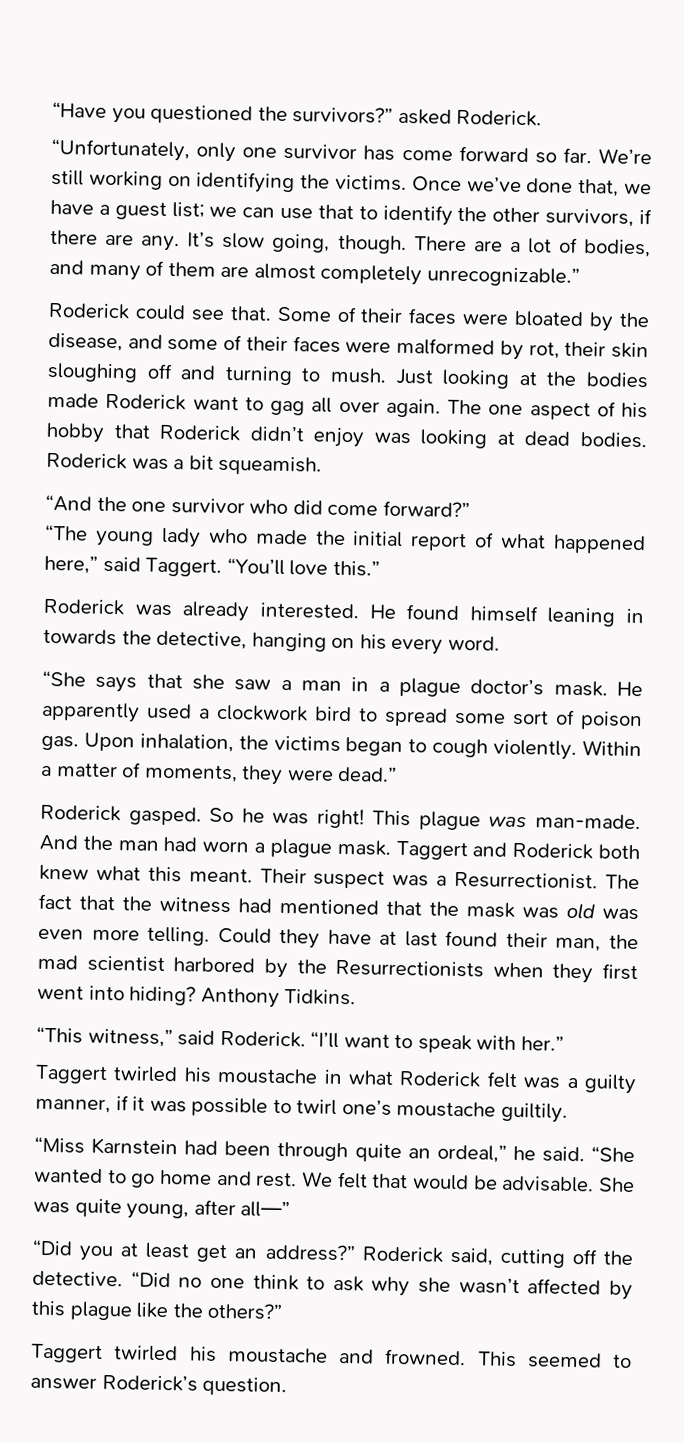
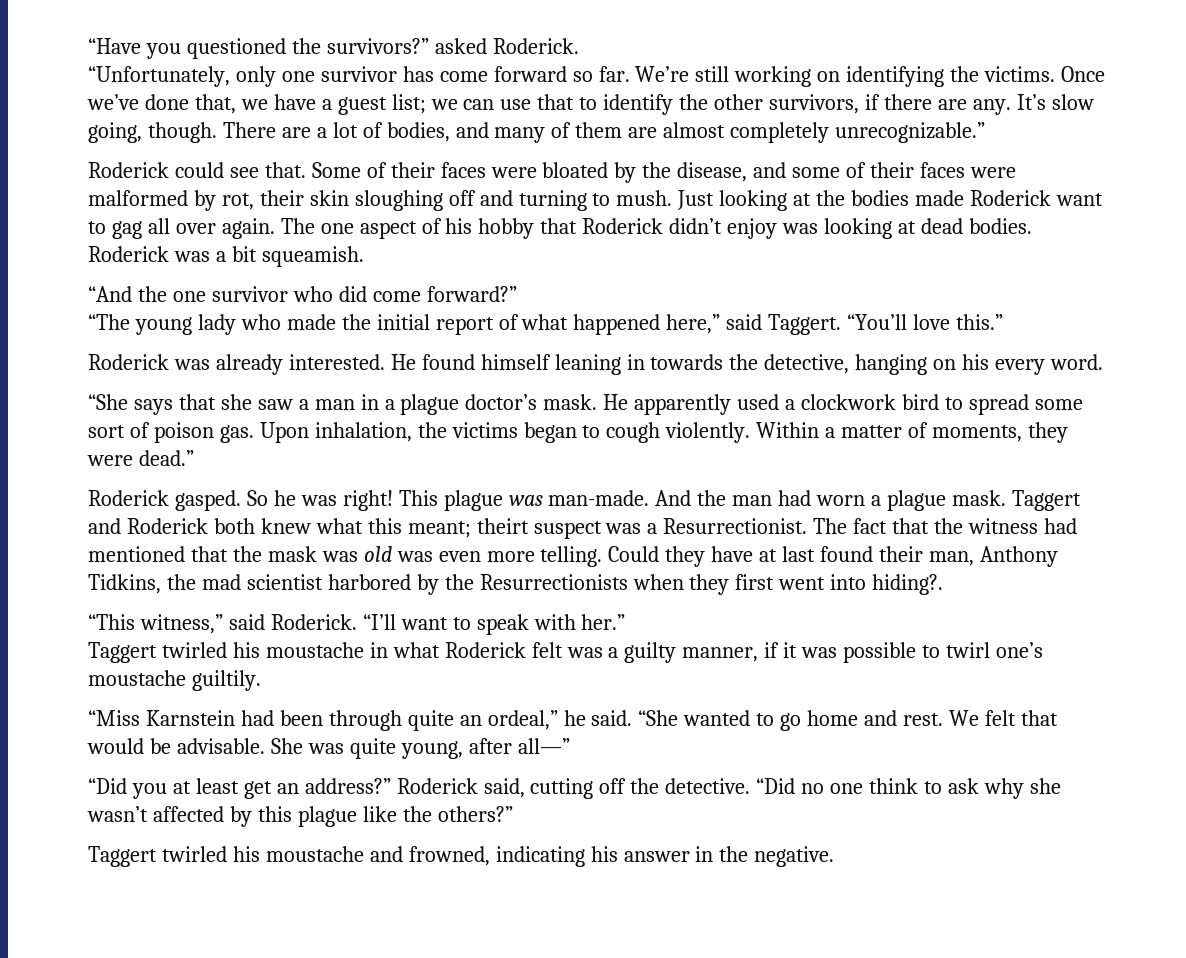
[188,868,307,884] meant. Their -> [407,518,529,538] meant; theirt
(602, 944) none -> [979,546,1058,567] [88,574,161,594] Anthony Tidkins,
[129,985,357,1008] hiding? Anthony Tidkins. -> [872,574,944,595] hiding?.
[385,1348,632,1369] [30,1373,288,1397] frowned. This seemed to answer Roderick’s question. -> [408,846,835,867] frowned, indicating his answer in the negative.

